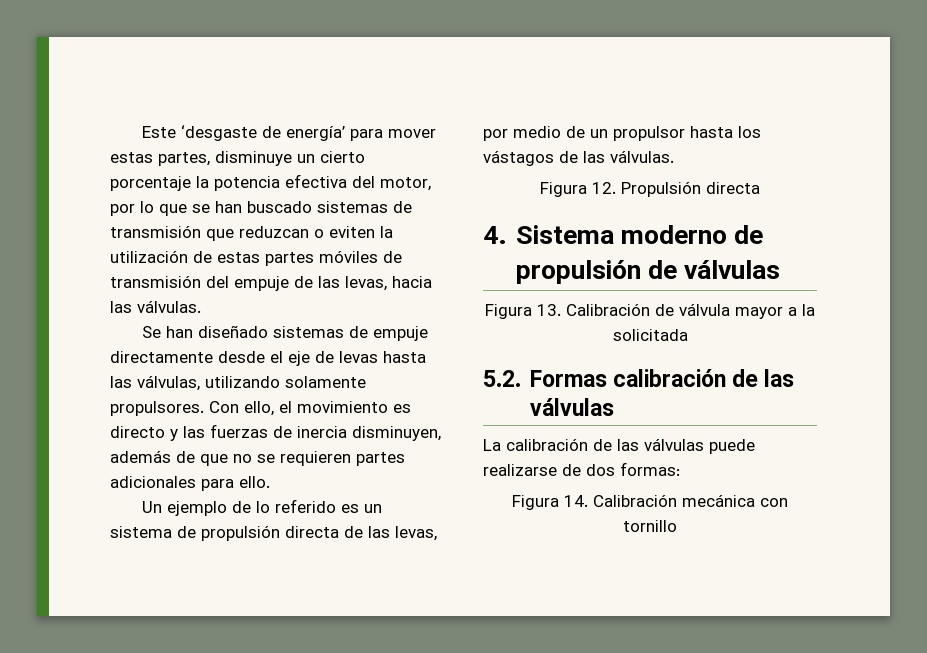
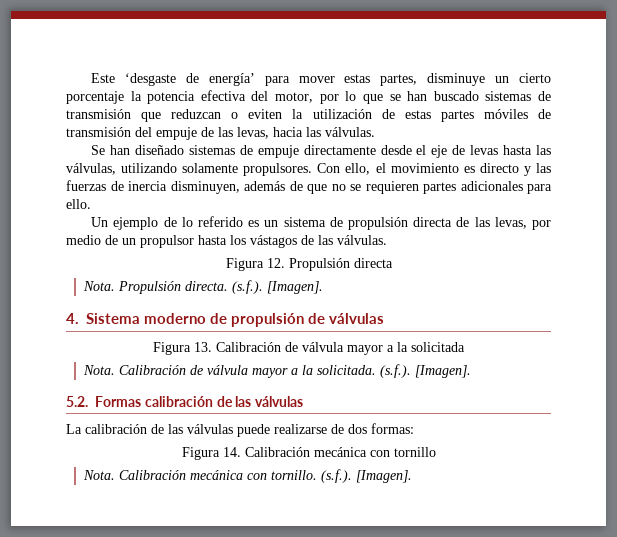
(760, 188) none -> [82,280,323,294] // Nota. Propulsión directa. (s.f.). [Imagen].
(688, 335) none -> [82,364,471,378] // Nota. Calibración de válvula mayor a la solicitada. (s.f.). [Imagen].
(677, 526) none -> [82,469,412,483] // Nota. Calibración mecánica con tornillo. (s.f.). [Imagen].

